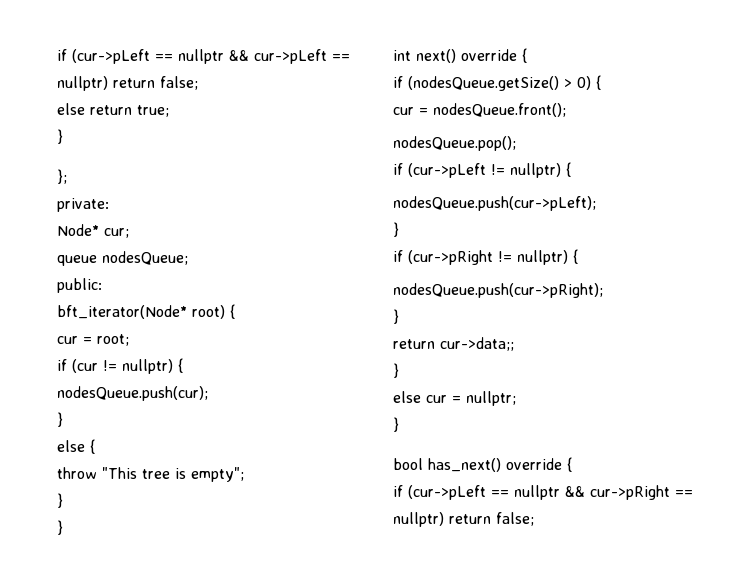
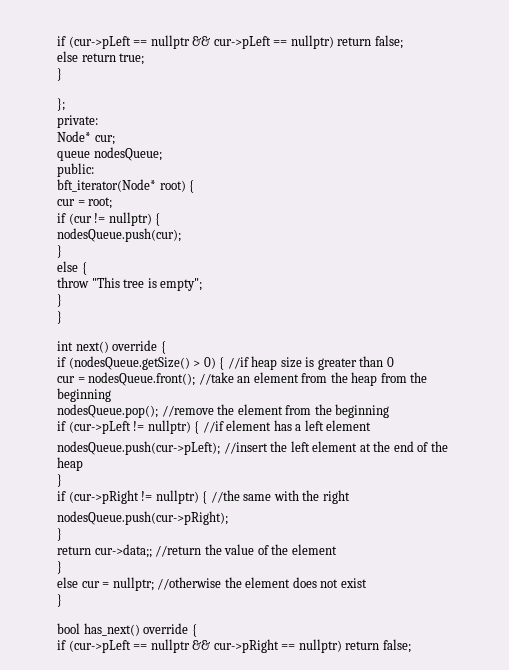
[393,103,566,117] [393,136,516,151] // cur = nodesQueue.front(); // nodesQueue.pop(); -> [227,356,394,370] [57,372,428,386] [57,388,111,402] [57,404,390,418] //if heap size is greater than 0 // cur = nodesQueue.front(); //take an element from the heap from the beginning // nodesQueue.pop(); //remove the element from the beginning
[393,196,596,211] // nodesQueue.push(cur->pLeft); -> [202,420,372,433] [57,441,448,455] [57,457,83,471] //if element has a left element // nodesQueue.push(cur->pLeft); //insert the left element at the end of the heap
(578, 256) none -> [210,490,350,504] //the same with the right
(514, 344) none -> [155,544,337,557] //return the value of the element
(516, 398) none -> [157,577,367,590] //otherwise the element does not exist

